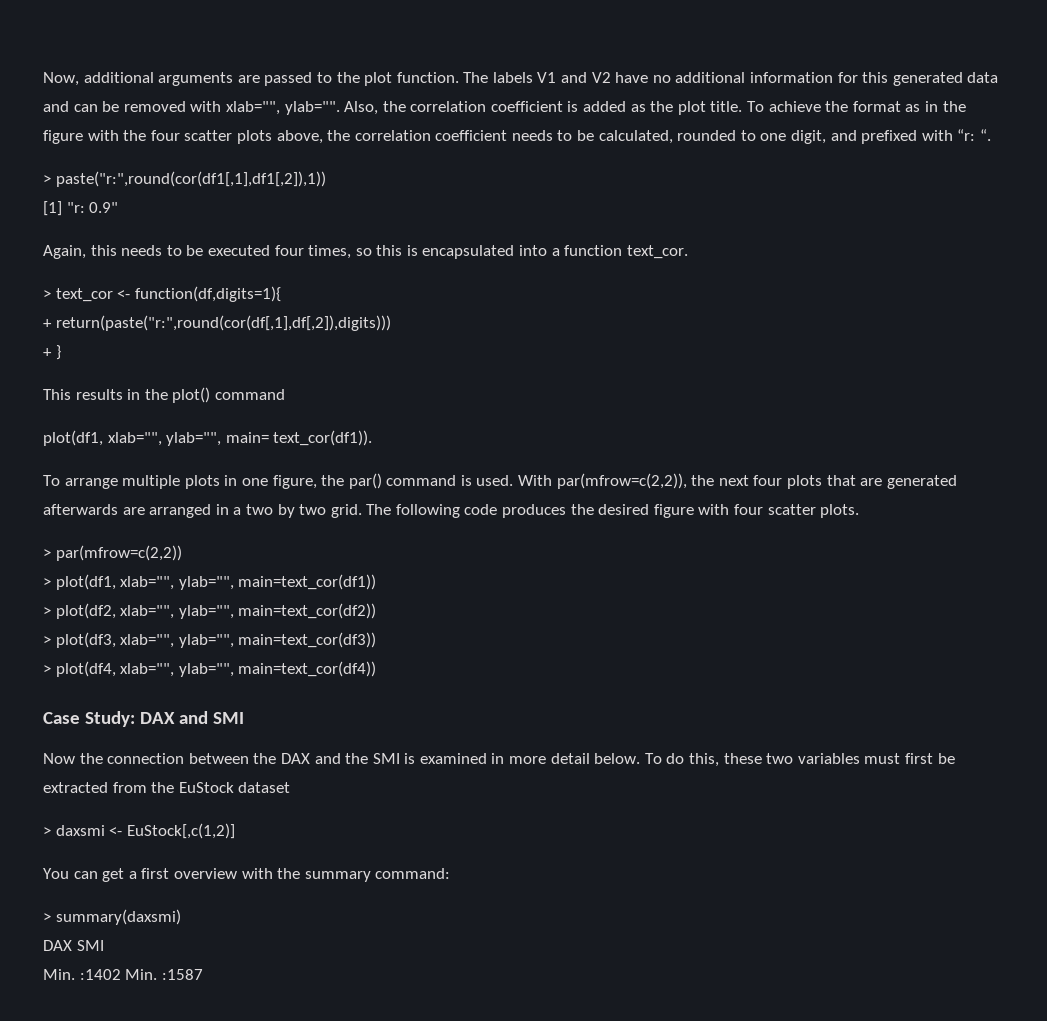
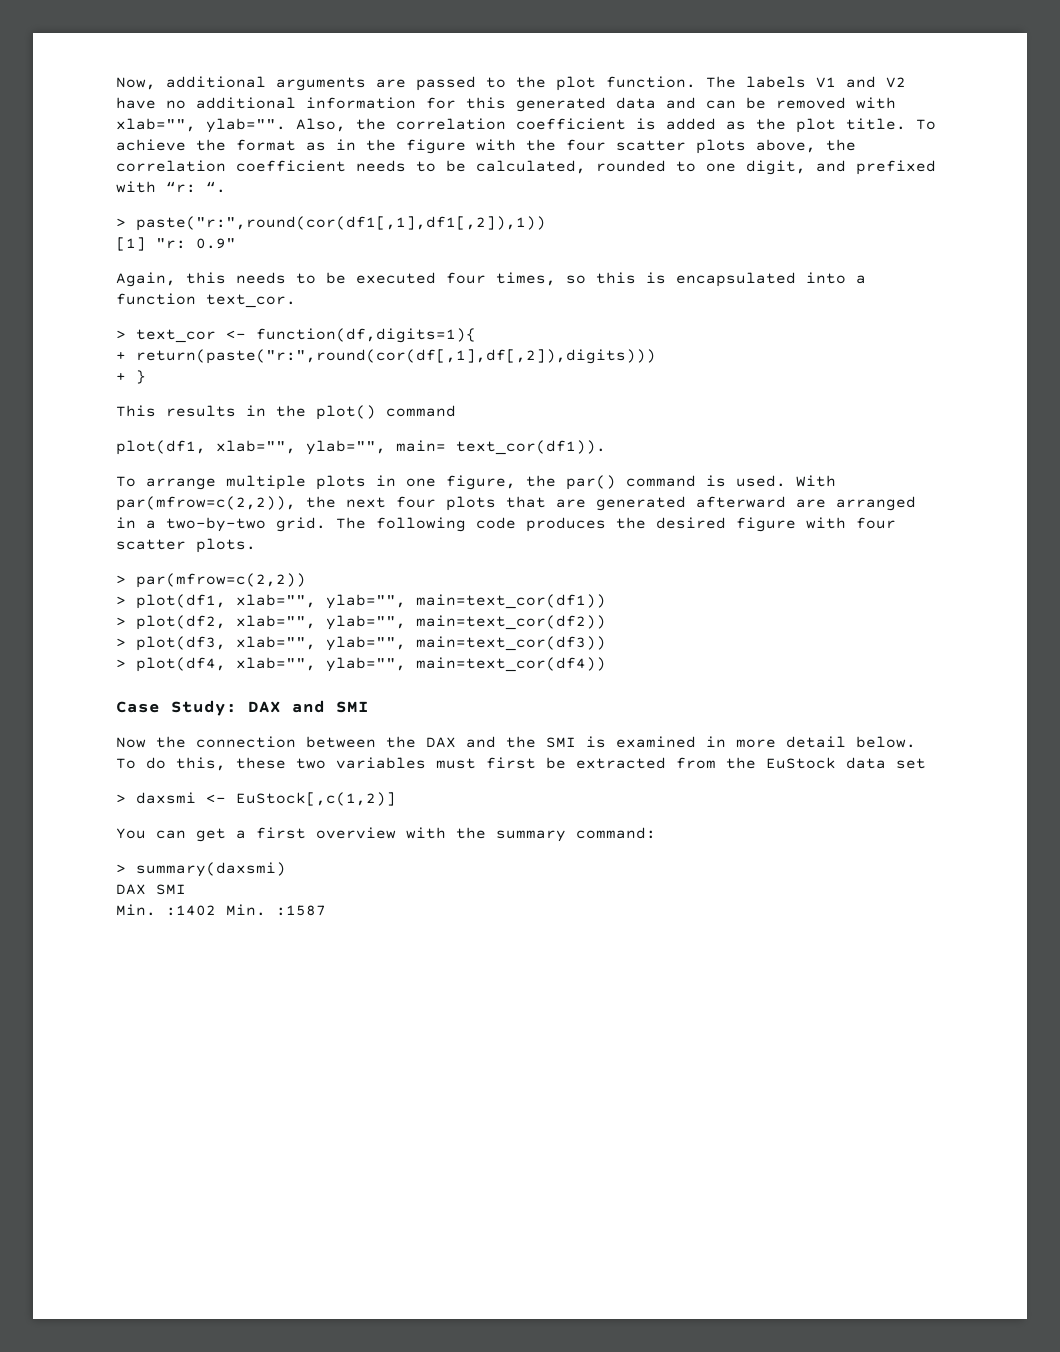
[43,504,118,515] afterwards -> [696,496,786,508] afterward
[245,504,327,518] two by two -> [166,517,266,532] two-by-two
[238,782,291,793] dataset -> [846,757,926,769] data set

